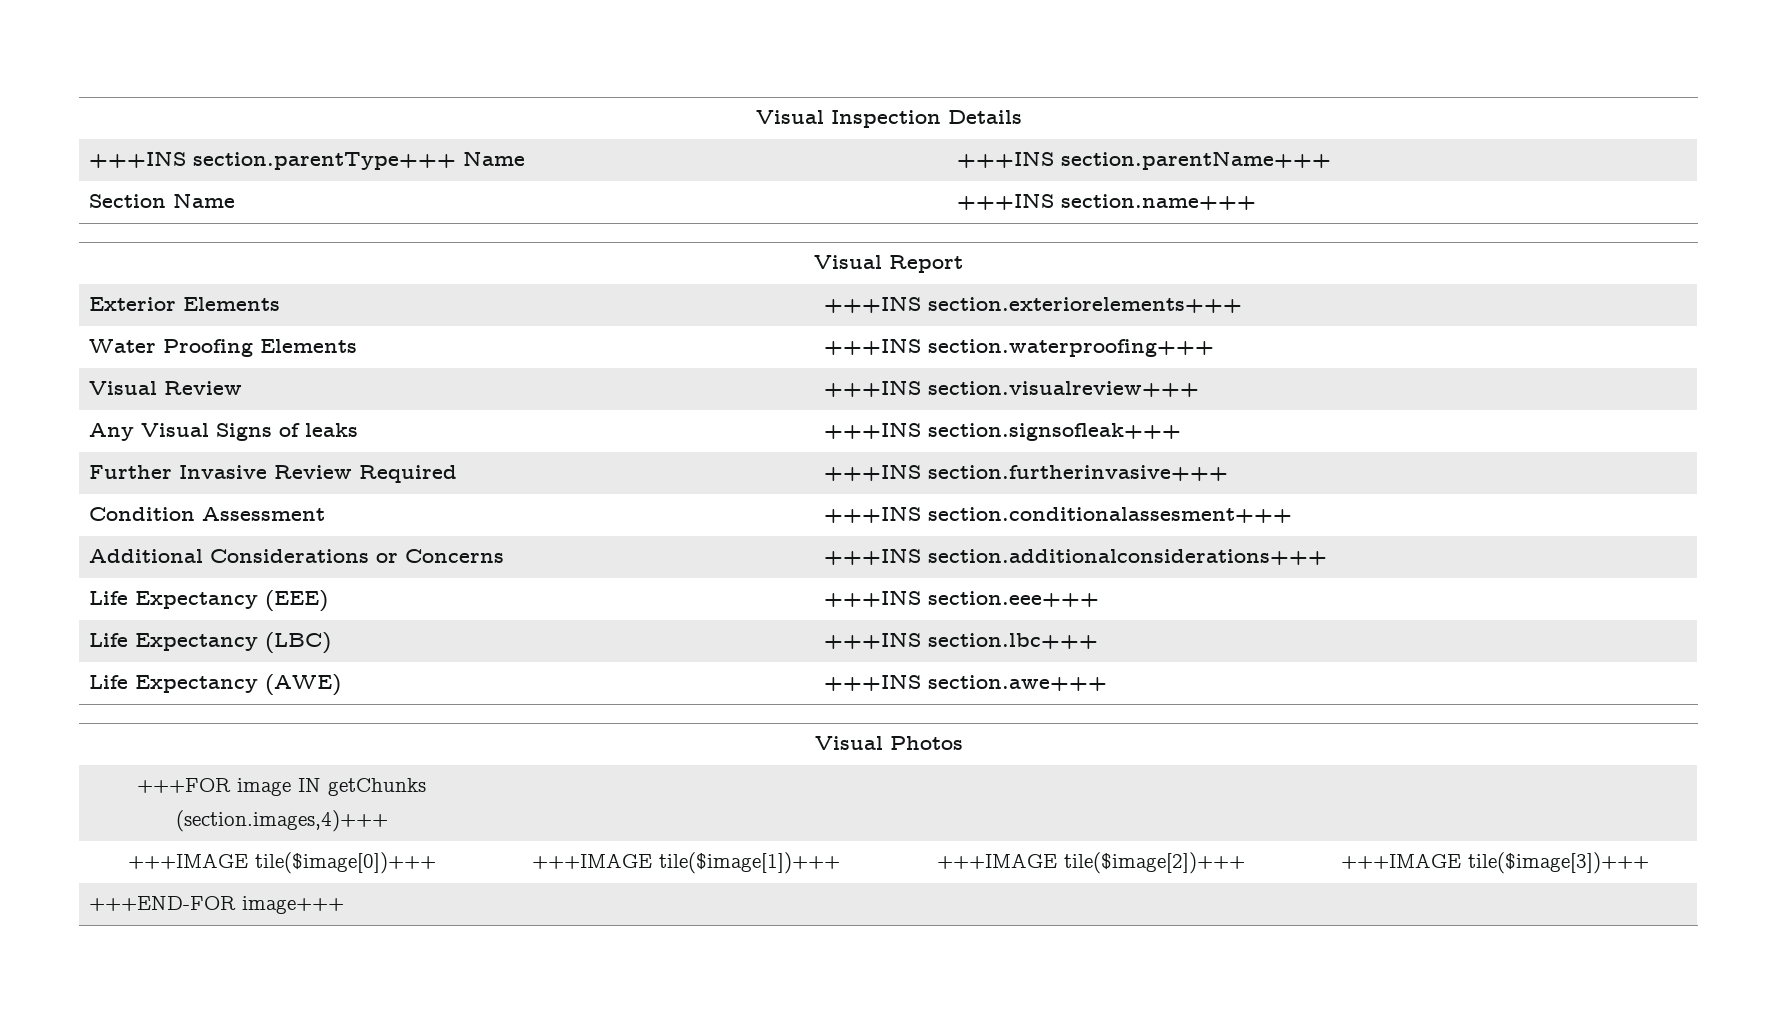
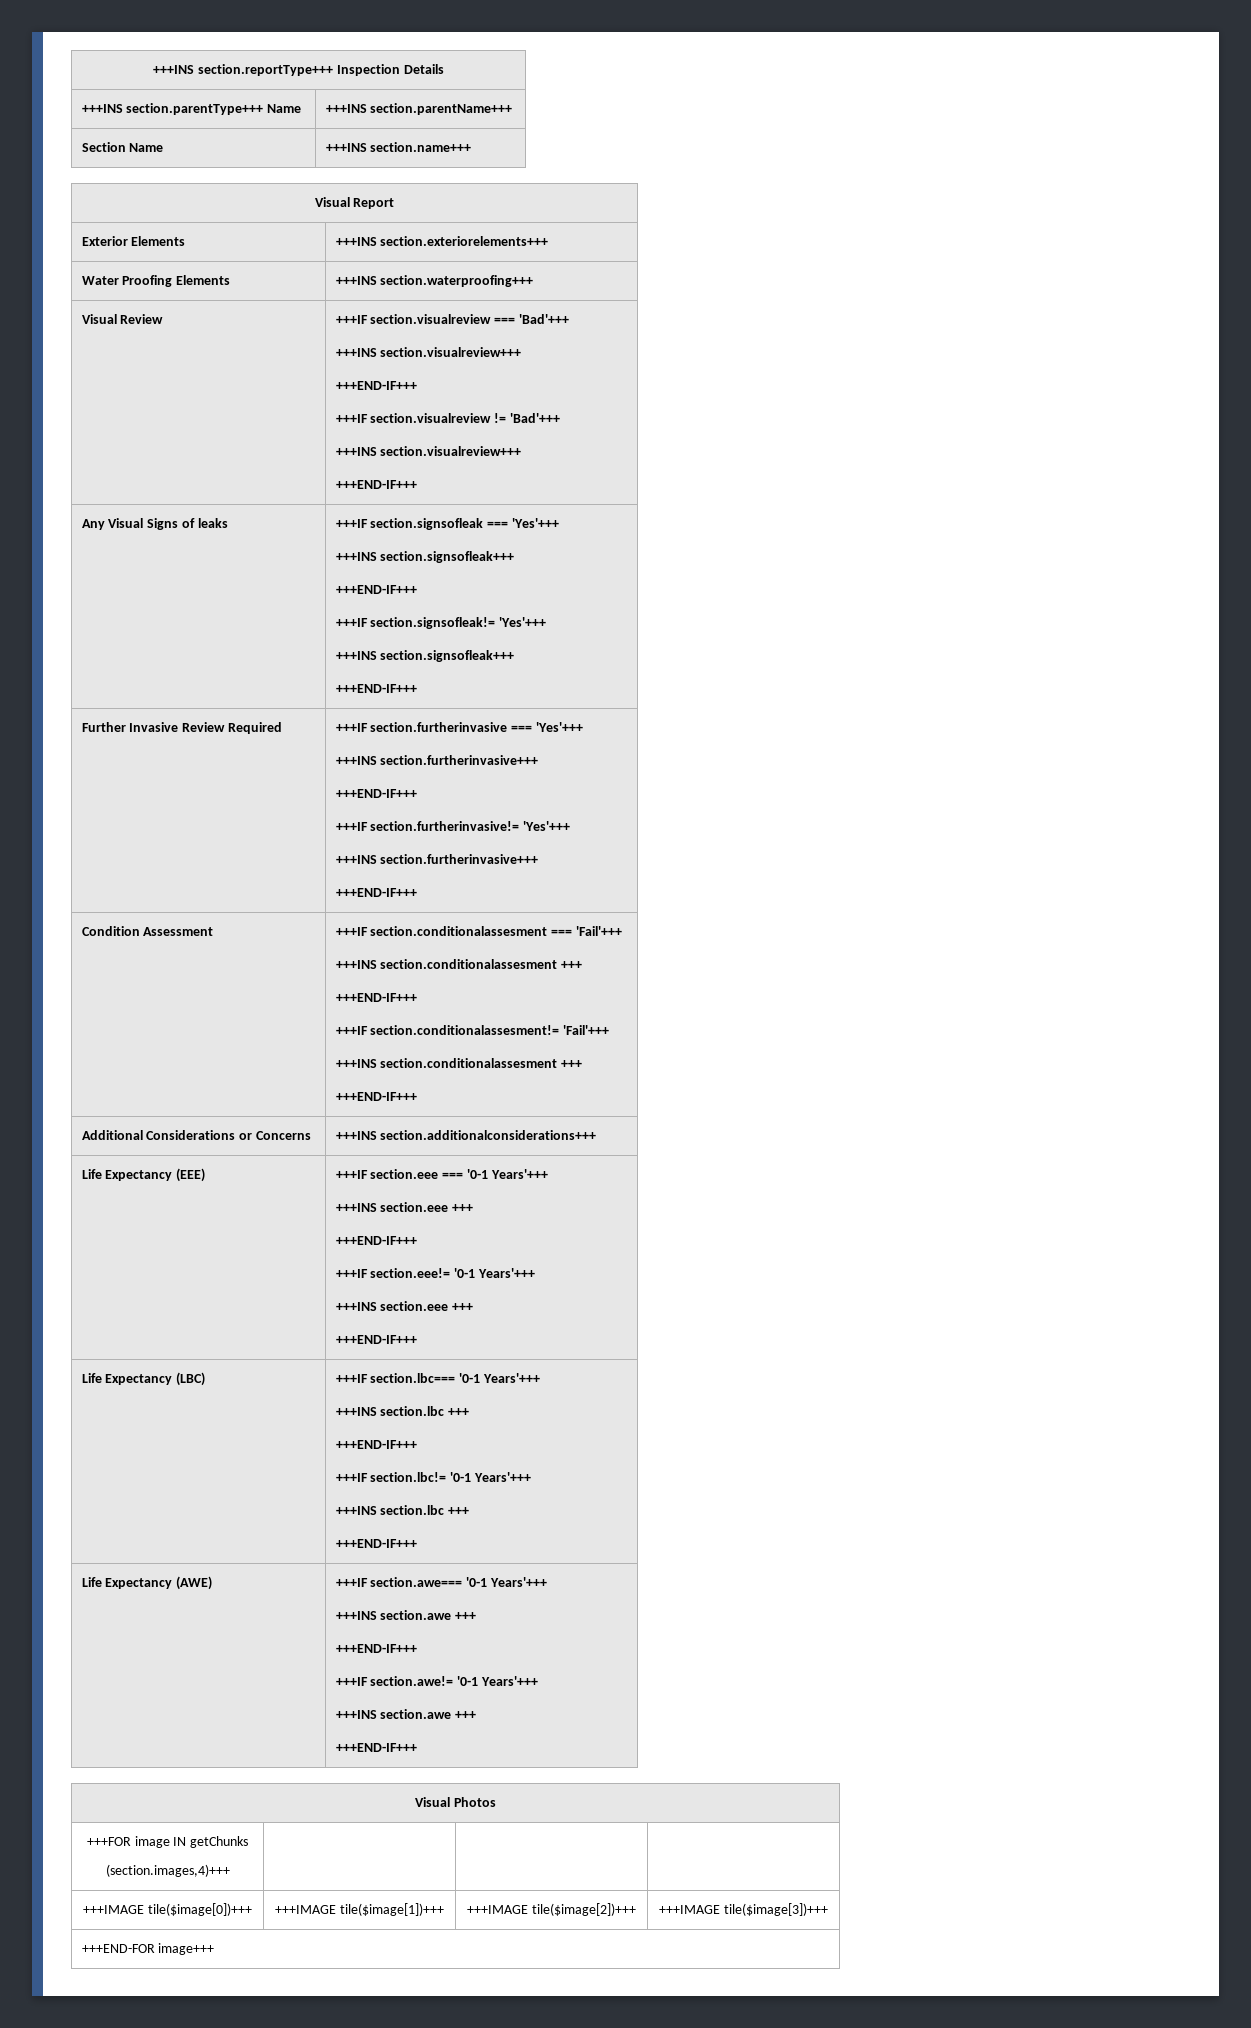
[755,110,824,124] Visual -> [153,64,334,76] +++INS section.reportType+++
[823,380,1199,397] +++INS section.visualreview+++ -> [335,314,569,324] [335,347,522,357] [335,381,417,390] [335,413,560,423] [335,446,522,456] [335,480,417,489] +++IF section.visualreview === 'Bad'+++ // +++INS section.visualreview+++ // +++END-IF+++ // +++IF section.visualreview != 'Bad'+++ // +++INS section.visualreview+++ // +++END-IF+++
[823,422,1181,441] [88,465,457,483] [823,464,1228,481] [88,507,325,521] [823,506,1292,523] +++INS section.signsofleak+++ // Further Invasive Review Required | +++INS section.furtherinvasive+++ // Condition Assessment | +++INS section.conditionalassesment+++ -> [335,518,559,530] [335,551,515,563] [335,585,417,594] [335,617,547,629] [335,650,515,662] [335,684,417,693] [81,722,282,734] [335,722,583,732] [335,755,539,765] [335,789,417,798] [335,821,571,831] [335,854,539,864] [335,888,417,897] [81,926,214,936] [335,926,622,936] [335,959,583,969] [335,993,417,1002] [335,1025,610,1035] [335,1058,583,1068] [335,1092,417,1101] +++IF section.signsofleak === 'Yes'+++ // +++INS section.signsofleak+++ // +++END-IF+++ // +++IF section.signsofleak!= 'Yes'+++ // +++INS section.signsofleak+++ // +++END-IF+++ // Further Invasive Review Required | +++IF section.furtherinvasive === 'Yes'+++ // +++INS section.furtherinvasive+++ // +++END-IF+++ // +++IF section.furtherinvasive!= 'Yes'+++ // +++INS section.furtherinvasive+++ // +++END-IF+++ // Condition Assessment | +++IF section.conditionalassesment === 'Fail'+++ // +++INS section.conditionalassesment +++ // +++END-IF+++ // +++IF section.conditionalassesment!= 'Fail'+++ // +++INS section.conditionalassesment +++ // +++END-IF+++
[823,590,1099,607] [88,632,331,654] [823,632,1098,649] [88,674,341,696] [823,674,1107,691] +++INS section.eee+++ // Life Expectancy (LBC) | +++INS section.lbc+++ // Life Expectancy (AWE) | +++INS section.awe+++ -> [335,1169,548,1179] [335,1202,474,1212] [335,1236,417,1245] [335,1268,535,1278] [335,1301,474,1311] [335,1335,417,1344] [81,1372,206,1386] [335,1373,540,1383] [335,1406,470,1416] [335,1440,417,1449] [335,1472,531,1482] [335,1505,470,1515] [335,1539,417,1548] [81,1576,213,1590] [335,1577,547,1587] [335,1610,477,1620] [335,1644,417,1653] [335,1676,538,1686] [335,1709,477,1719] [335,1743,417,1752] +++IF section.eee === '0-1 Years'+++ // +++INS section.eee +++ // +++END-IF+++ // +++IF section.eee!= '0-1 Years'+++ // +++INS section.eee +++ // +++END-IF+++ // Life Expectancy (LBC) | +++IF section.lbc=== '0-1 Years'+++ // +++INS section.lbc +++ // +++END-IF+++ // +++IF section.lbc!= '0-1 Years'+++ // +++INS section.lbc +++ // +++END-IF+++ // Life Expectancy (AWE) | +++IF section.awe=== '0-1 Years'+++ // +++INS section.awe +++ // +++END-IF+++ // +++IF section.awe!= '0-1 Years'+++ // +++INS section.awe +++ // +++END-IF+++

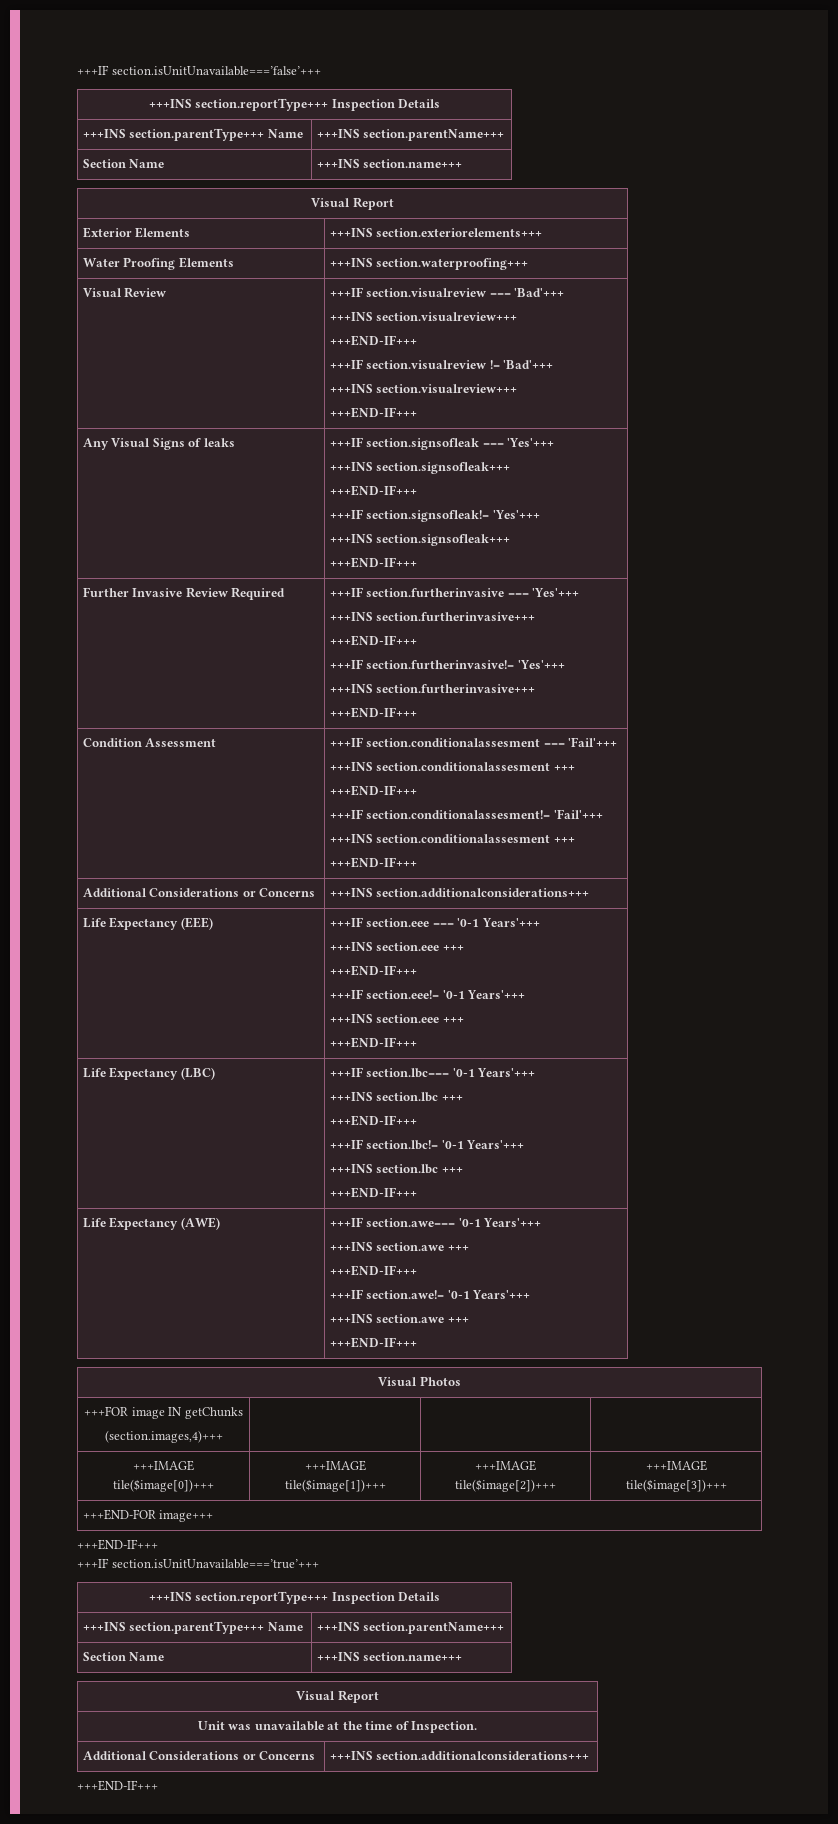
(153, 69) none -> [77,65,321,76] +++IF section.isUnitUnavailable===’false’+++ //
(215, 1949) none -> [77,1539,158,1550] [77,1558,319,1569] [148,1591,441,1604] [82,1621,303,1634] [316,1622,505,1634] [82,1652,165,1661] [316,1652,463,1661] [296,1690,379,1703] [197,1721,478,1733] [82,1751,316,1760] [329,1751,590,1760] [77,1780,158,1791] // +++END-IF+++ // +++IF section.isUnitUnavailable===’true’+++ // +++INS section.reportType+++ Inspection Details // +++INS section.parentType+++ Name | +++INS section.parentName+++ // Section Name | +++INS section.name+++ // Visual Report // Unit was unavailable at the time of Inspection. // Additional Considerations or Concerns | +++INS section.additionalconsiderations+++ // +++END-IF+++

